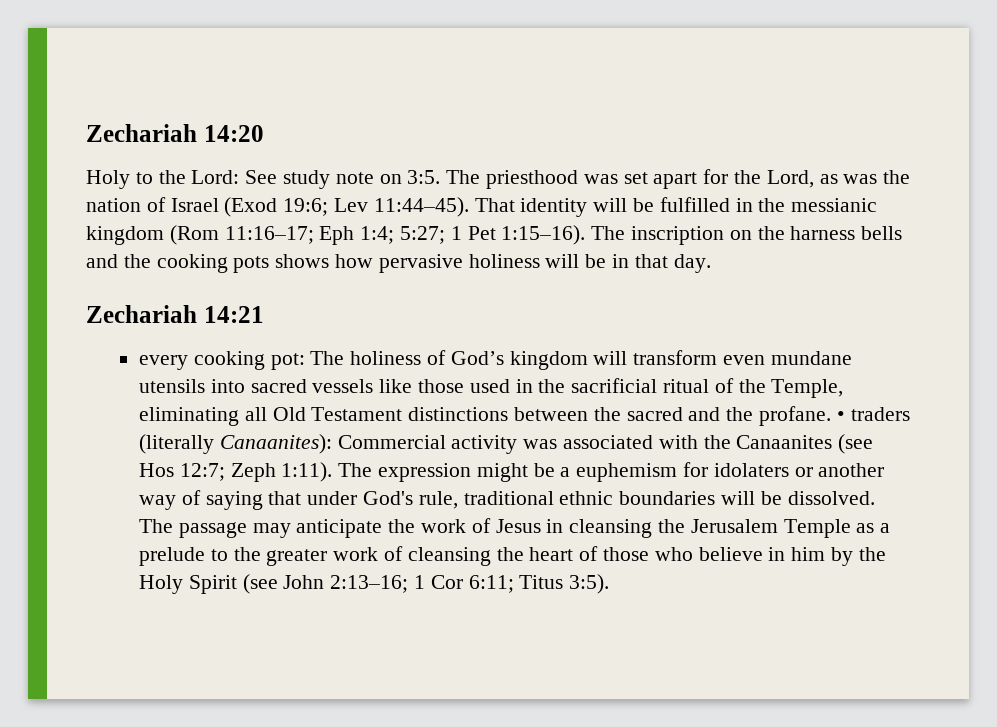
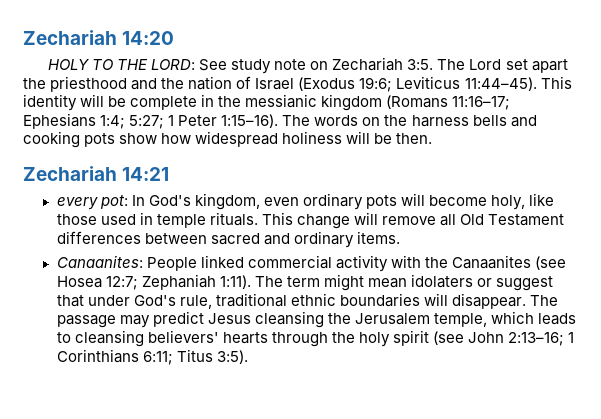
[86,170,240,189] Holy to the Lord: -> [47,59,196,70] HOLY TO THE LORD:
(402, 179) none -> [332,57,404,71] Zechariah
[486,169,911,189] [86,197,515,217] priesthood was set apart for the Lord, as was the nation of Israel (Exod 19:6; Lev 11:44–45). That -> [469,59,568,73] [23,76,572,92] Lord set apart the priesthood and the nation of Israel (Exodus 19:6; Leviticus 11:44–45). This
[659,197,730,212] fulfilled -> [130,96,198,110] complete
[169,225,355,245] (Rom 11:16–17; Eph -> [386,95,511,110] [23,113,96,129] (Romans 11:16–17; Ephesians
[467,226,496,240] Pet -> [178,115,218,126] Peter
[631,226,725,245] inscription -> [314,115,359,126] words
[123,254,151,268] the -> (537, 121) none
[275,254,711,273] [86,305,264,323] [138,350,852,370] [138,378,844,398] [138,406,910,426] [138,434,874,454] [138,462,885,482] [138,490,263,510] shows how pervasive holiness will be in that day. // Zechariah 14:21 // every cooking pot: The holiness of God’s kingdom will transform even mundane utensils into sacred vessels like those used in the sacrificial ritual of the Temple, eliminating all Old Testament distinctions between the sacred and the profane. • traders (literally Canaanites): Commercial activity was associated with the Canaanites (see Hos 12:7; Zeph 1:11). The expression might be a euphemism for idolaters or another way of saying -> [119,131,433,147] [23,166,170,181] [56,193,555,210] [56,212,565,229] [56,231,400,248] [56,255,567,272] [56,274,554,291] show how widespread holiness will be then. // Zechariah 14:21 // every pot: In God's kingdom, even ordinary pots will become holy, like those used in temple rituals. This change will remove all Old Testament differences between sacred and ordinary items. // Canaanites: People linked commercial activity with the Canaanites (see Hosea 12:7; Zephaniah 1:11). The term might mean idolaters or suggest
[760,491,875,505] be dissolved. -> [452,293,527,309] disappear.
[296,518,891,538] [138,546,886,566] [138,575,237,594] anticipate the work of Jesus in cleansing the Jerusalem Temple as a prelude to the greater work of cleansing the heart of those who believe in him by the Holy Spirit -> [152,311,577,328] [56,330,429,347] predict Jesus cleansing the Jerusalem temple, which leads to cleansing believers' hearts through the holy spirit
[430,575,463,589] Cor -> [56,349,139,363] Corinthians

